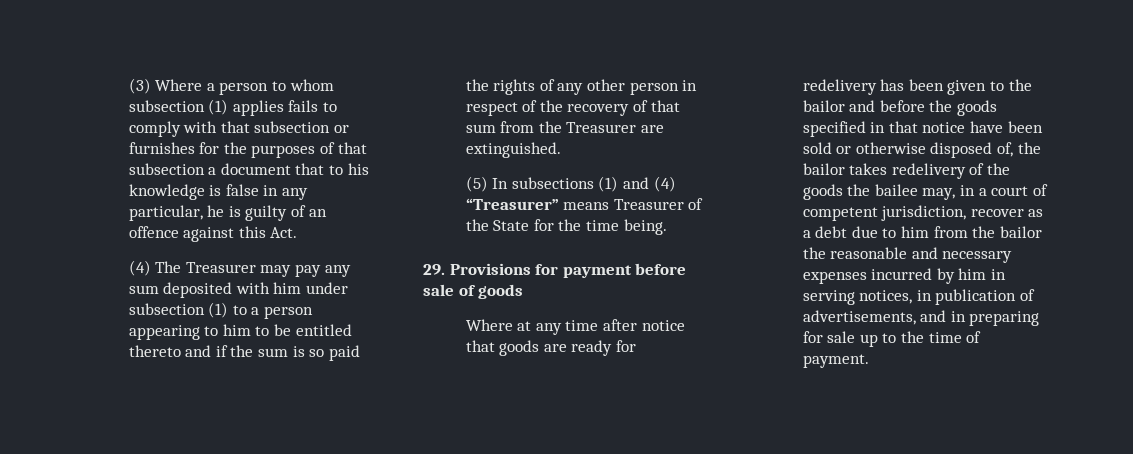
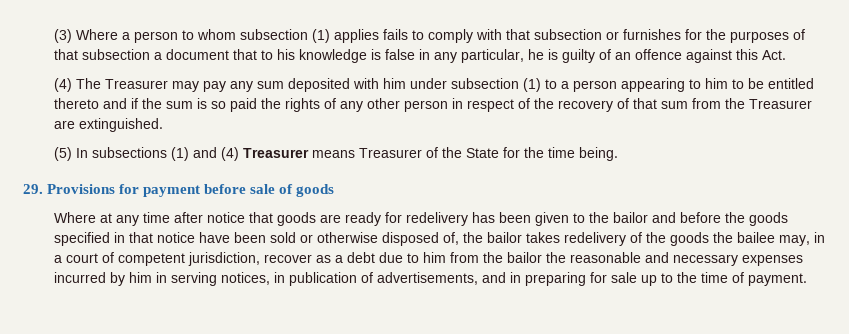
[465,198,559,210] “Treasurer” -> [242,148,309,158] Treasurer

